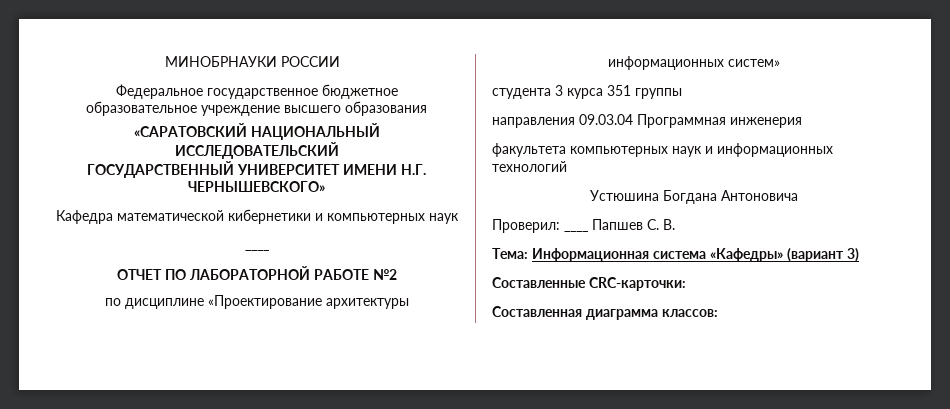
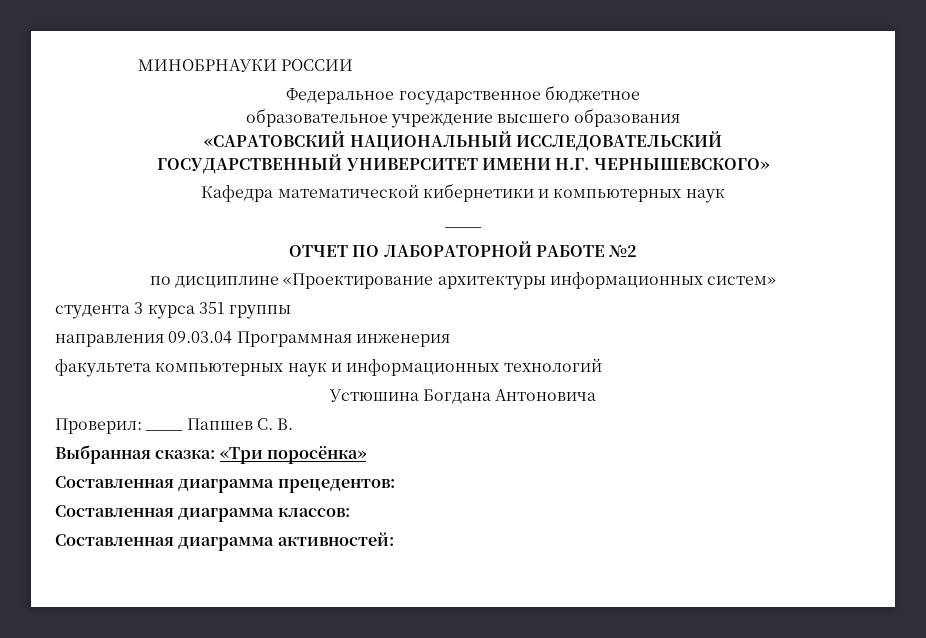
[492,248,859,262] [492,277,686,291] Тема: Информационная система «Кафедры» (вариант 3) // Составленные CRC-карточки: -> [55,445,367,464] [55,476,395,493] Выбранная сказка: «Три поросёнка» // Составленная диаграмма прецедентов:
(718, 313) none -> [55,532,394,551] // Составленная диаграмма активностей:

